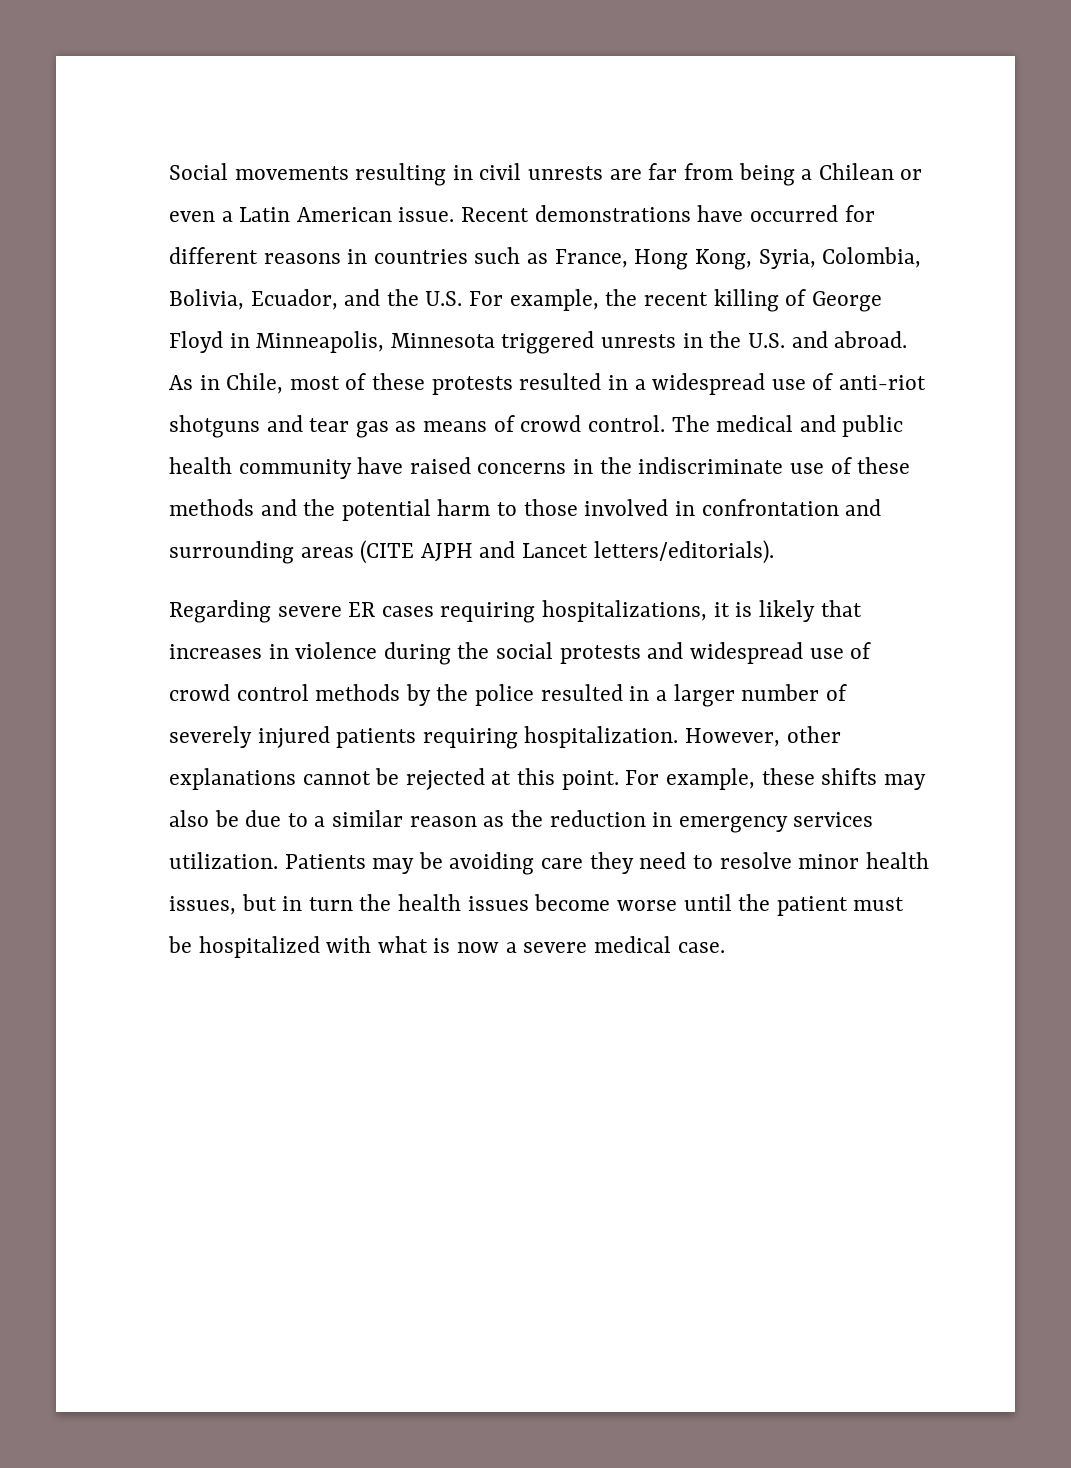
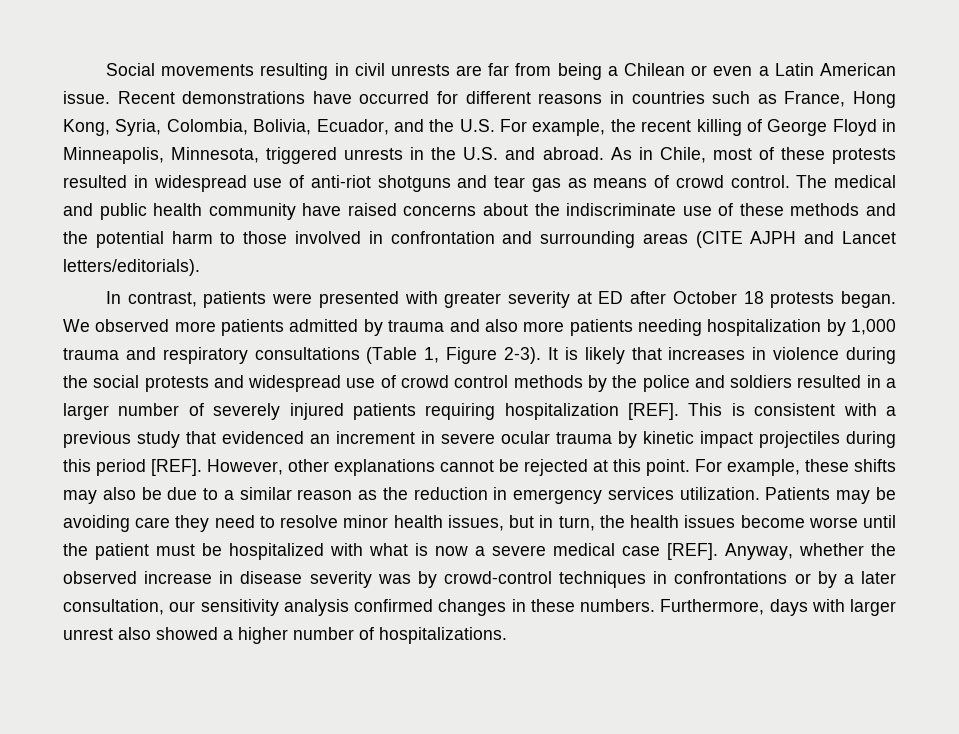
[390,333,495,348] Minnesota -> [171,147,260,163] Minnesota,
[634,379,646,390] a -> (148, 181) none
[573,459,594,474] in -> [483,203,528,216] about
[169,600,730,623] Regarding severe ER cases requiring hospitalizations, it -> [105,291,896,308] [63,319,896,336] [63,347,558,364] In contrast, patients were presented with greater severity at ED after October 18 protests began. We observed more patients admitted by trauma and also more patients needing hospitalization by 1,000 trauma and respiratory consultations (Table 1, Figure 2-3). It
(535, 695) none -> [694,375,793,388] and soldiers
[524,726,679,748] hospitalization. -> [504,403,896,420] [63,431,896,448] [63,459,202,476] hospitalization [REF]. This is consistent with a previous study that evidenced an increment in severe ocular trauma by kinetic impact projectiles during this period [REF].
[308,897,353,911] turn -> [558,516,595,531] turn,
[677,942,725,953] case. -> [622,543,896,560] [63,571,896,588] [63,599,896,616] [63,627,507,644] case [REF]. Anyway, whether the observed increase in disease severity was by crowd-control techniques in confrontations or by a later consultation, our sensitivity analysis confirmed changes in these numbers. Furthermore, days with larger unrest also showed a higher number of hospitalizations.

